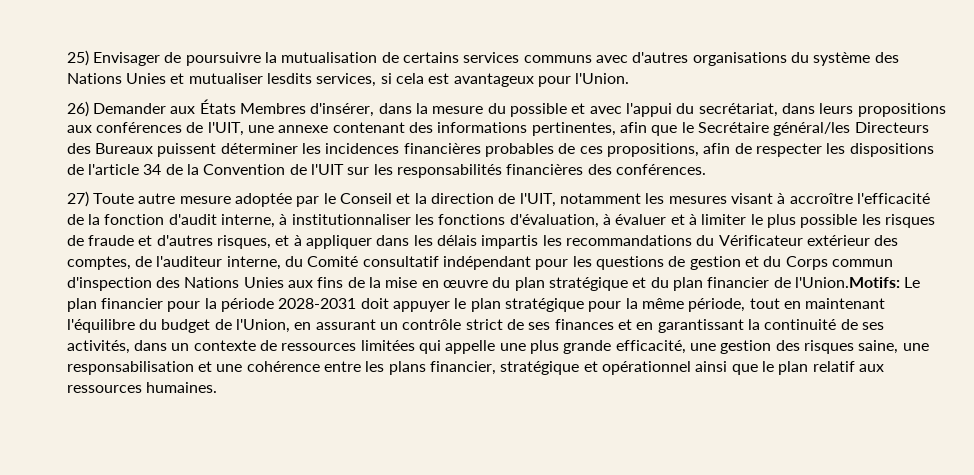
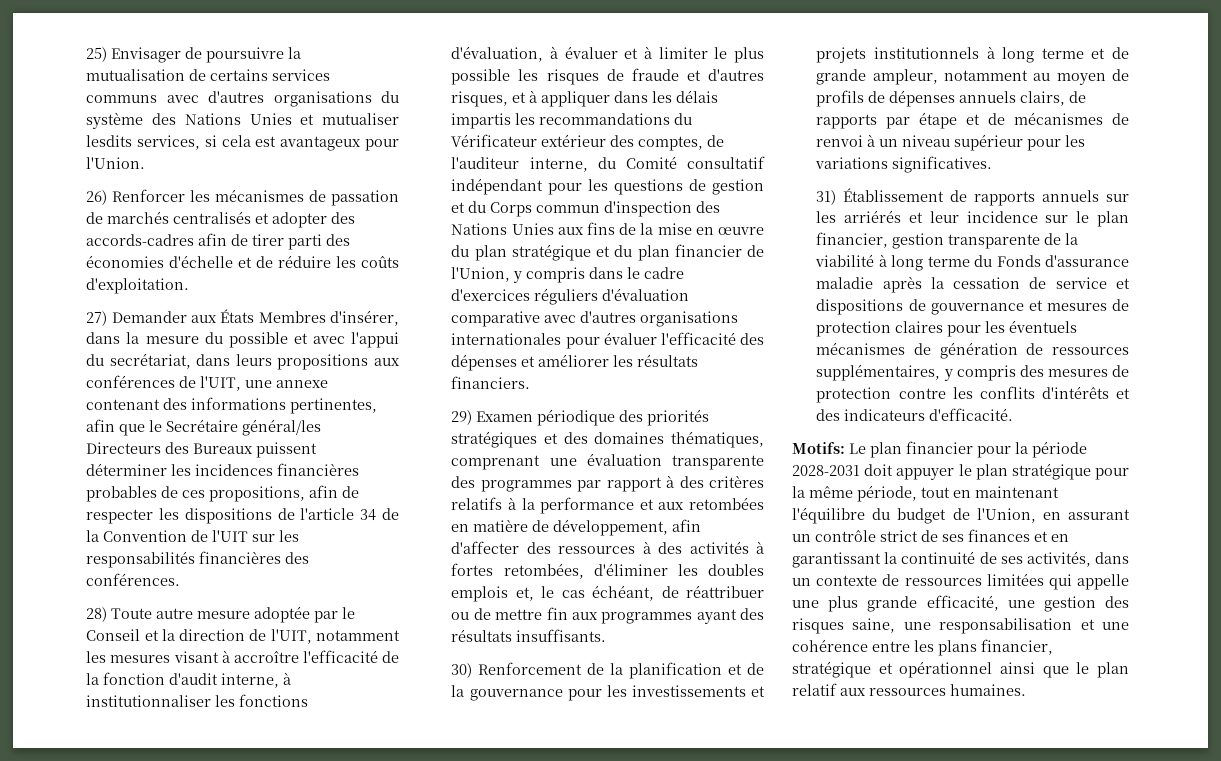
(89, 109) none -> [112,189,400,206] [86,211,356,228] [86,233,351,250] [86,255,399,268] [86,278,190,294] [86,311,108,326] Renforcer les mécanismes de passation de marchés centralisés et adopter des accords-cadres afin de tirer parti des économies d'échelle et de réduire les coûts d'exploitation. // 27)
[66,191,89,207] 27) -> [86,607,108,622] 28)
[794,277,900,288] l'Union.Motifs: -> [451,267,685,283] [451,288,690,305] [451,311,739,327] [451,332,764,349] [451,354,699,371] [451,376,531,389] [451,409,710,426] [451,431,764,448] [451,453,764,470] [451,475,764,492] [451,497,764,514] [451,519,702,536] [451,541,764,554] [451,563,764,579] [451,585,764,602] [451,607,764,624] [451,629,607,642] [451,662,764,679] [451,685,765,701] [816,46,1129,63] [816,69,1129,85] [816,90,1087,107] [816,112,1129,129] [816,134,1086,151] [815,156,993,173] [816,188,1129,206] [816,210,1129,227] [816,232,1079,249] [815,254,1129,271] [816,276,1130,293] [816,299,1129,315] [816,320,1078,337] [816,342,1129,359] [816,364,1129,381] [816,386,1130,403] [816,408,1014,421] [792,442,845,454] l'Union, y compris dans le cadre d'exercices réguliers d'évaluation comparative avec d'autres organisations internationales pour évaluer l'efficacité des dépenses et améliorer les résultats financiers. // 29) Examen périodique des priorités stratégiques et des domaines thématiques, comprenant une évaluation transparente des programmes par rapport à des critères relatifs à la performance et aux retombées en matière de développement, afin d'affecter des ressources à des activités à fortes retombées, d'éliminer les doubles emplois et, le cas échéant, de réattribuer ou de mettre fin aux programmes ayant des résultats insuffisants. // 30) Renforcement de la planification et de la gouvernance pour les investissements et projets institutionnels à long terme et de grande ampleur, notamment au moyen de profils de dépenses annuels clairs, de rapports par étape et de mécanismes de renvoi à un niveau supérieur pour les variations significatives. // 31) Établissement de rapports annuels sur les arriérés et leur incidence sur le plan financier, gestion transparente de la viabilité à long terme du Fonds d'assurance maladie après la cessation de service et dispositions de gouvernance et mesures de protection claires pour les éventuels mécanismes de génération de ressources supplémentaires, y compris des mesures de protection contre les conflits d'intérêts et des indicateurs d'efficacité. // Motifs:

